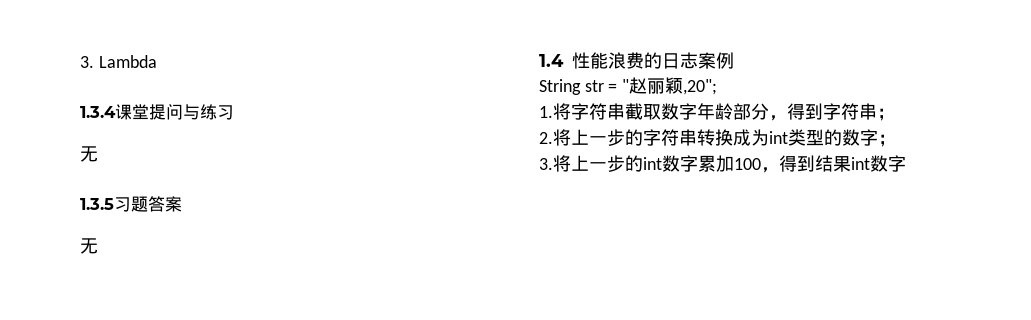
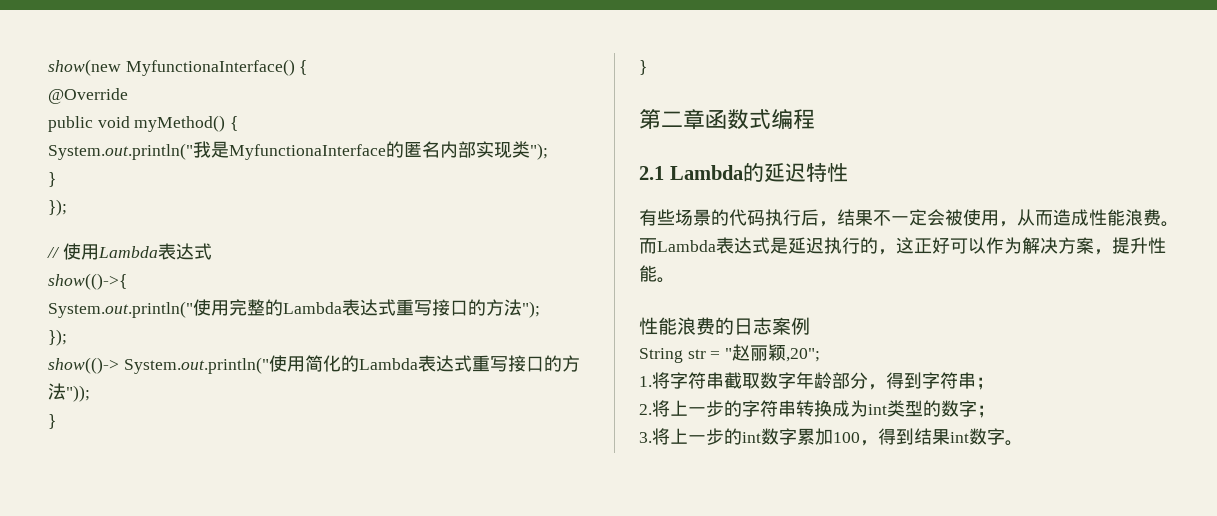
[80,55,157,68] [80,104,234,120] [80,146,98,162] [80,196,182,212] [80,238,98,254] [539,54,564,67] 3. Lambda // 1.3.4课堂提问与练习 // 无 // 1.3.5习题答案 // 无 // 1.4 -> [48,59,308,76] [48,88,128,104] [48,115,239,132] [48,141,548,160] [48,172,56,187] [48,199,67,216] [47,243,212,260] [48,273,127,290] [48,299,540,318] [48,329,67,346] [48,355,580,374] [48,383,90,402] [48,414,56,429] [639,60,647,75] [639,109,815,130] [639,162,848,182] [639,209,1179,227] [639,237,1166,255] [639,265,675,283] show(new MyfunctionaInterface() { // @Override // public void myMethod() { // System.out.println("我是MyfunctionaInterface的匿名内部实现类"); // } // }); // // 使用Lambda表达式 // show(()->{ // System.out.println("使用完整的Lambda表达式重写接口的方法"); // }); // show(()-> System.out.println("使用简化的Lambda表达式重写接口的方法")); // } // } // 第二章函数式编程 // 2.1 Lambda的延迟特性 // 有些场景的代码执行后，结果不一定会被使用，从而造成性能浪费。而Lambda表达式是延迟执行的，这正好可以作为解决方案，提升性能。 //
(906, 163) none -> [1005,440,1023,446] 。

